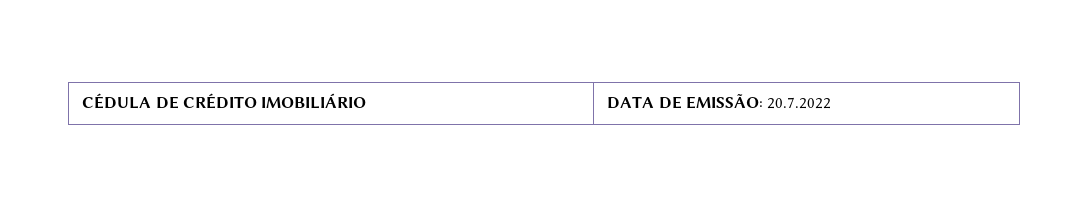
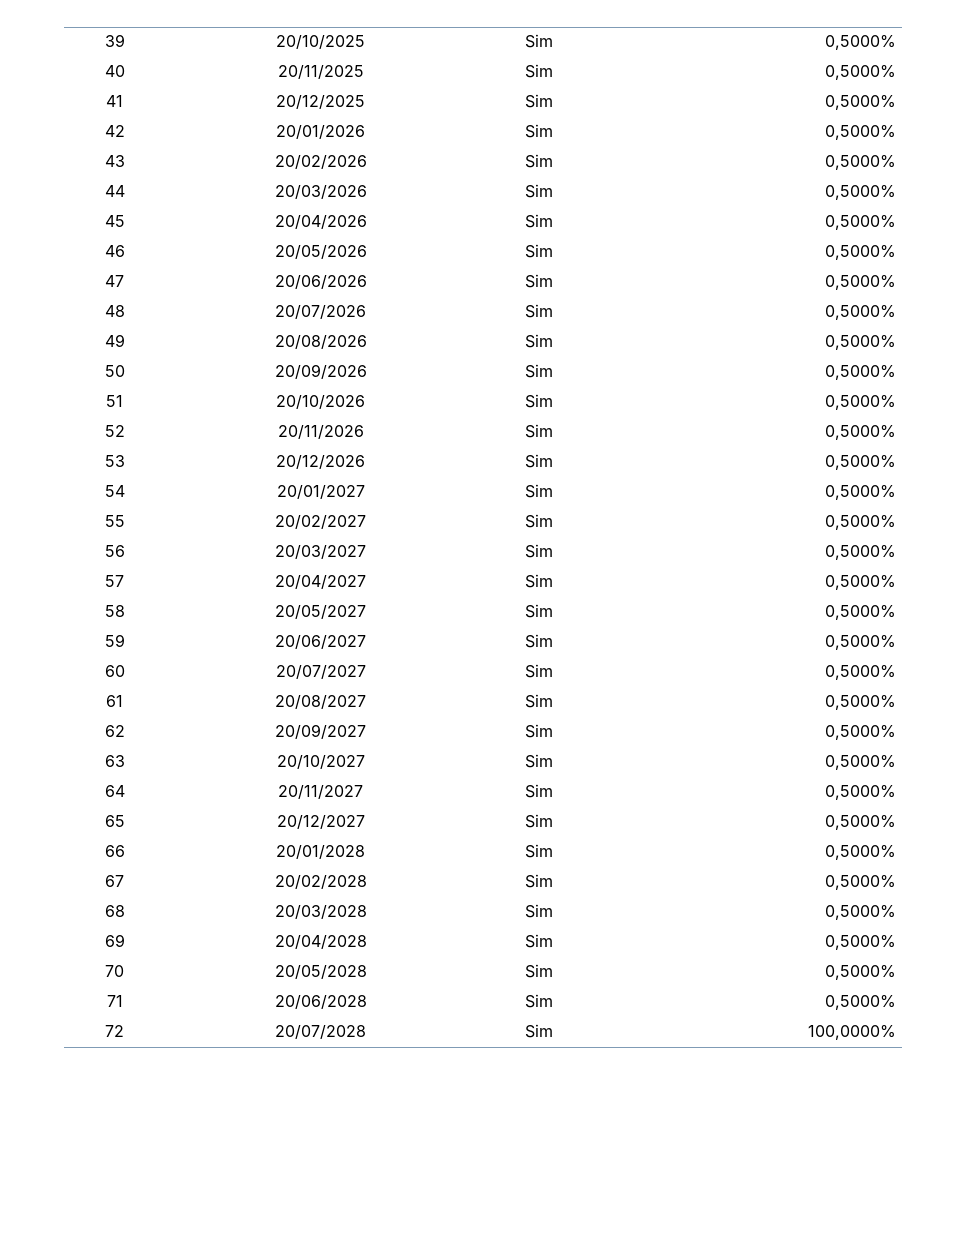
[82,93,367,109] [607,94,832,109] CÉDULA DE CRÉDITO IMOBILIÁRIO | DATA DE EMISSÃO: 20.7.2022 -> [104,34,125,47] [276,35,365,49] [524,34,553,48] [824,35,896,50] [104,65,125,77] [277,65,364,79] [524,64,553,78] [824,65,896,80] [106,95,123,107] [276,95,365,109] [524,94,553,108] [824,95,896,110] [104,125,125,137] [276,125,365,139] [524,124,553,138] [824,125,896,140] [104,155,125,167] [274,155,367,169] [524,154,553,168] [824,155,896,170] [104,185,125,197] [274,185,367,199] [524,184,553,198] [824,185,896,200] [104,215,125,227] [274,215,367,229] [524,214,553,228] [824,215,896,230] [104,245,125,257] [274,245,367,259] [524,244,553,258] [824,245,896,260] [105,275,124,287] [274,275,367,289] [524,274,553,288] [824,275,896,290] [104,305,125,317] [275,305,366,319] [524,304,553,318] [824,305,896,320] [104,334,125,347] [274,335,367,349] [524,334,553,348] [824,335,896,350] [104,365,125,377] [274,364,367,379] [524,364,553,378] [824,365,896,380] [106,395,123,407] [276,395,365,409] [524,394,553,408] [824,395,896,410] [104,425,125,437] [277,425,364,439] [524,424,553,438] [824,425,896,440] [104,455,125,467] [276,455,365,469] [524,454,553,468] [824,455,896,470] [104,485,125,497] [276,485,365,499] [524,484,553,498] [824,485,896,500] [104,515,125,527] [275,515,366,529] [524,514,553,528] [824,515,896,530] [104,545,125,557] [275,545,366,559] [524,544,553,558] [824,545,896,560] [105,575,124,587] [275,575,366,589] [524,574,553,588] [824,575,896,590] [104,605,125,617] [275,605,366,619] [524,604,553,618] [824,605,896,620] [104,634,125,647] [275,635,366,649] [524,634,553,648] [824,635,896,650] [104,665,125,677] [275,665,366,679] [524,664,553,678] [824,665,896,680] [106,695,123,707] [275,695,366,709] [524,694,553,708] [824,695,896,710] [104,725,125,737] [275,724,366,739] [524,724,553,738] [824,725,896,740] [104,755,125,767] [276,755,365,769] [524,754,553,768] [824,755,896,770] [104,785,125,797] [278,785,363,799] [524,784,553,798] [824,785,896,800] [104,815,125,827] [276,815,365,829] [524,814,553,828] [824,815,896,830] [104,845,125,857] [276,845,365,859] [524,844,553,858] [824,845,896,860] [105,875,124,887] [274,875,367,889] [524,874,553,888] [824,875,896,890] [104,905,125,917] [274,905,367,919] [524,904,553,918] [824,905,896,920] [104,934,125,947] [274,935,367,949] [524,934,553,948] [824,935,896,950] [105,965,124,977] [274,965,367,979] [524,964,553,978] [824,965,896,980] [106,995,123,1007] [274,995,367,1009] [524,994,553,1008] [824,995,896,1010] [105,1025,124,1037] [275,1025,366,1039] [524,1024,553,1038] [807,1025,896,1040] 39 | 20/10/2025 | Sim | 0,5000% // 40 | 20/11/2025 | Sim | 0,5000% // 41 | 20/12/2025 | Sim | 0,5000% // 42 | 20/01/2026 | Sim | 0,5000% // 43 | 20/02/2026 | Sim | 0,5000% // 44 | 20/03/2026 | Sim | 0,5000% // 45 | 20/04/2026 | Sim | 0,5000% // 46 | 20/05/2026 | Sim | 0,5000% // 47 | 20/06/2026 | Sim | 0,5000% // 48 | 20/07/2026 | Sim | 0,5000% // 49 | 20/08/2026 | Sim | 0,5000% // 50 | 20/09/2026 | Sim | 0,5000% // 51 | 20/10/2026 | Sim | 0,5000% // 52 | 20/11/2026 | Sim | 0,5000% // 53 | 20/12/2026 | Sim | 0,5000% // 54 | 20/01/2027 | Sim | 0,5000% // 55 | 20/02/2027 | Sim | 0,5000% // 56 | 20/03/2027 | Sim | 0,5000% // 57 | 20/04/2027 | Sim | 0,5000% // 58 | 20/05/2027 | Sim | 0,5000% // 59 | 20/06/2027 | Sim | 0,5000% // 60 | 20/07/2027 | Sim | 0,5000% // 61 | 20/08/2027 | Sim | 0,5000% // 62 | 20/09/2027 | Sim | 0,5000% // 63 | 20/10/2027 | Sim | 0,5000% // 64 | 20/11/2027 | Sim | 0,5000% // 65 | 20/12/2027 | Sim | 0,5000% // 66 | 20/01/2028 | Sim | 0,5000% // 67 | 20/02/2028 | Sim | 0,5000% // 68 | 20/03/2028 | Sim | 0,5000% // 69 | 20/04/2028 | Sim | 0,5000% // 70 | 20/05/2028 | Sim | 0,5000% // 71 | 20/06/2028 | Sim | 0,5000% // 72 | 20/07/2028 | Sim | 100,0000%

